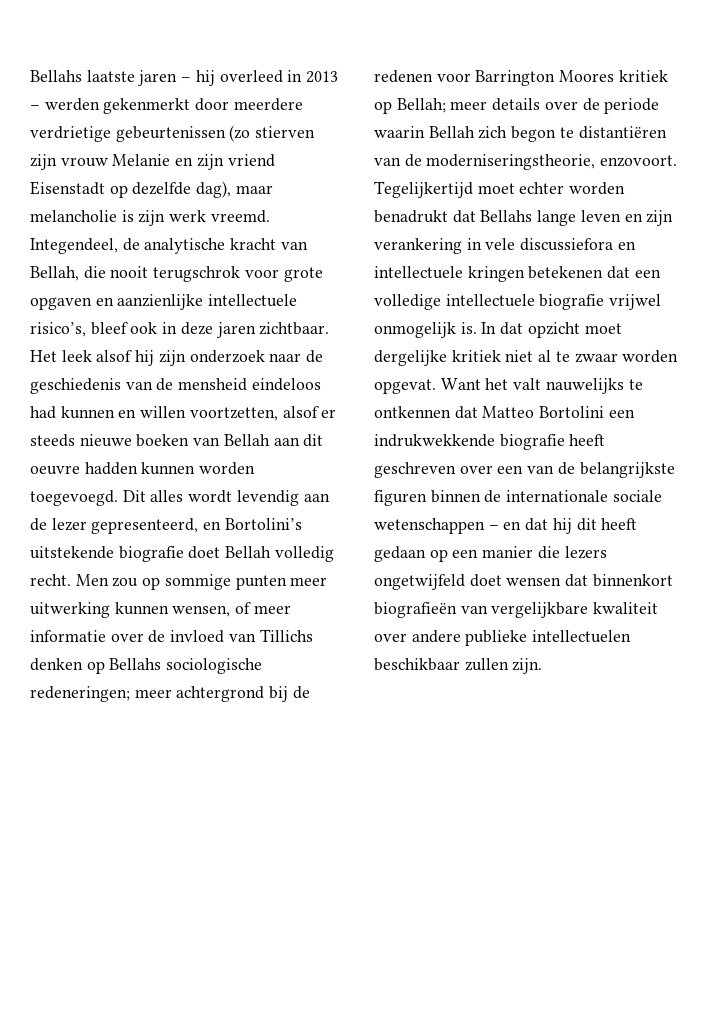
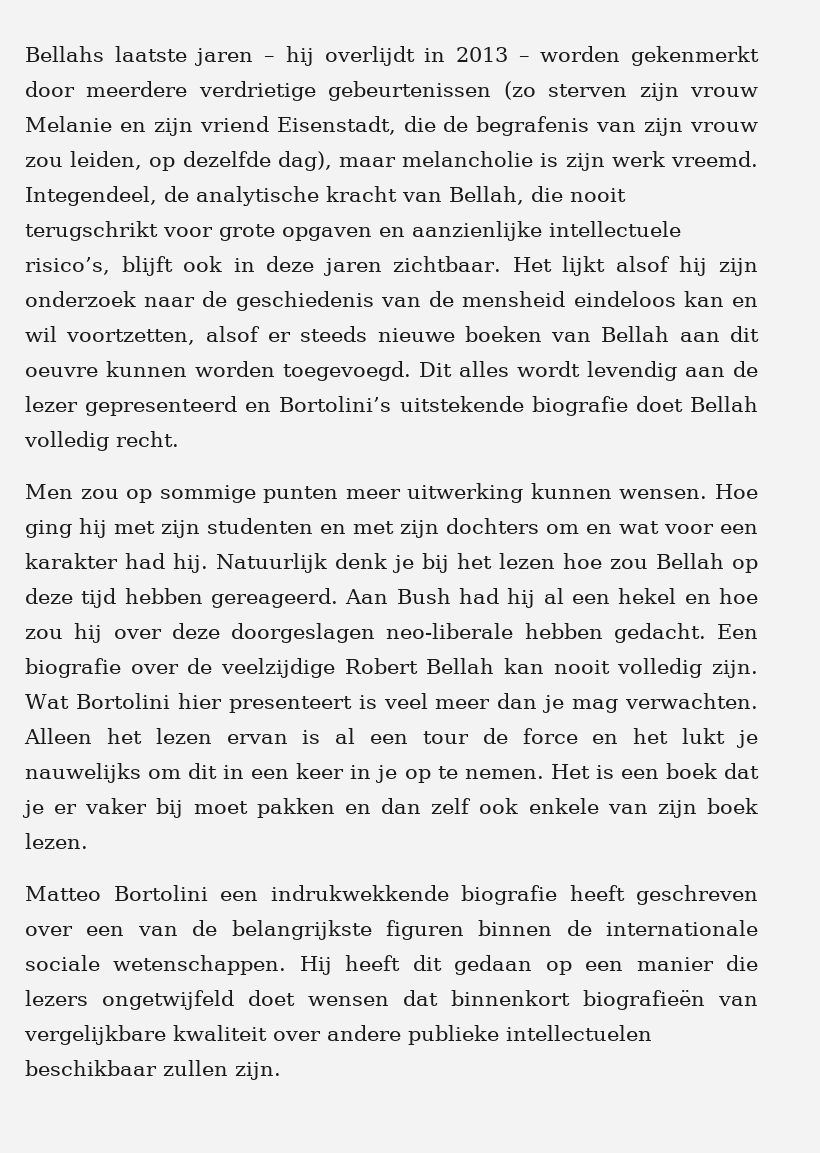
[219,70,283,83] overleed -> [324,46,415,66] overlijdt
[44,98,100,111] werden -> [540,46,621,62] worden
[255,126,316,138] stierven -> [548,84,628,97] sterven
[30,181,105,195] Eisenstadt -> [276,116,758,136] [25,151,143,170] Eisenstadt, die de begrafenis van zijn vrouw zou leiden,
[153,266,241,282] terugschrok -> [25,221,158,241] terugschrikt
[90,322,128,335] bleef -> [121,256,173,276] blijft
[61,350,92,362] leek -> [562,256,606,276] lijkt
[30,406,187,419] had kunnen en willen -> [683,291,758,307] [25,326,57,342] kan en wil
[84,462,138,475] hadden -> (98, 372) none
[91,518,199,534] gepresenteerd, -> [85,396,238,416] gepresenteerd
(71, 580) none -> (179, 439) //
[172,602,291,617] [30,629,313,643] [30,658,263,674] [30,686,310,702] [374,70,668,86] [374,98,660,114] [374,126,667,142] [374,154,678,170] [374,181,626,198] [374,210,674,226] [374,238,636,254] [374,266,661,282] [374,294,662,310] [374,322,622,338] [374,350,679,366] [374,378,643,394] [374,406,478,419] wensen, of meer informatie over de invloed van Tillichs denken op Bellahs sociologische redeneringen; meer achtergrond bij de redenen voor Barrington Moores kritiek op Bellah; meer details over de periode waarin Bellah zich begon te distantiëren van de moderniseringstheorie, enzovoort. Tegelijkertijd moet echter worden benadrukt dat Bellahs lange leven en zijn verankering in vele discussiefora en intellectuele kringen betekenen dat een volledige intellectuele biografie vrijwel onmogelijk is. In dat opzicht moet dergelijke kritiek niet al te zwaar worden opgevat. Want het valt nauwelijks te ontkennen dat -> [619,484,758,499] [25,518,758,538] [25,553,758,573] [25,588,759,608] [25,623,758,643] [25,658,758,678] [25,693,758,713] [24,728,758,748] [25,763,760,783] [22,798,758,818] [25,833,88,849] wensen. Hoe ging hij met zijn studenten en met zijn dochters om en wat voor een karakter had hij. Natuurlijk denk je bij het lezen hoe zou Bellah op deze tijd hebben gereageerd. Aan Bush had hij al een hekel en hoe zou hij over deze doorgeslagen neo-liberale hebben gedacht. Een biografie over de veelzijdige Robert Bellah kan nooit volledig zijn. Wat Bortolini hier presenteert is veel meer dan je mag verwachten. Alleen het lezen ervan is al een tour de force en het lukt je nauwelijks om dit in een keer in je op te nemen. Het is een boek dat je er vaker bij moet pakken en dan zelf ook enkele van zijn boek lezen. //
[374,518,638,534] wetenschappen – en dat hij dit heeft -> [113,955,442,975] wetenschappen. Hij heeft dit

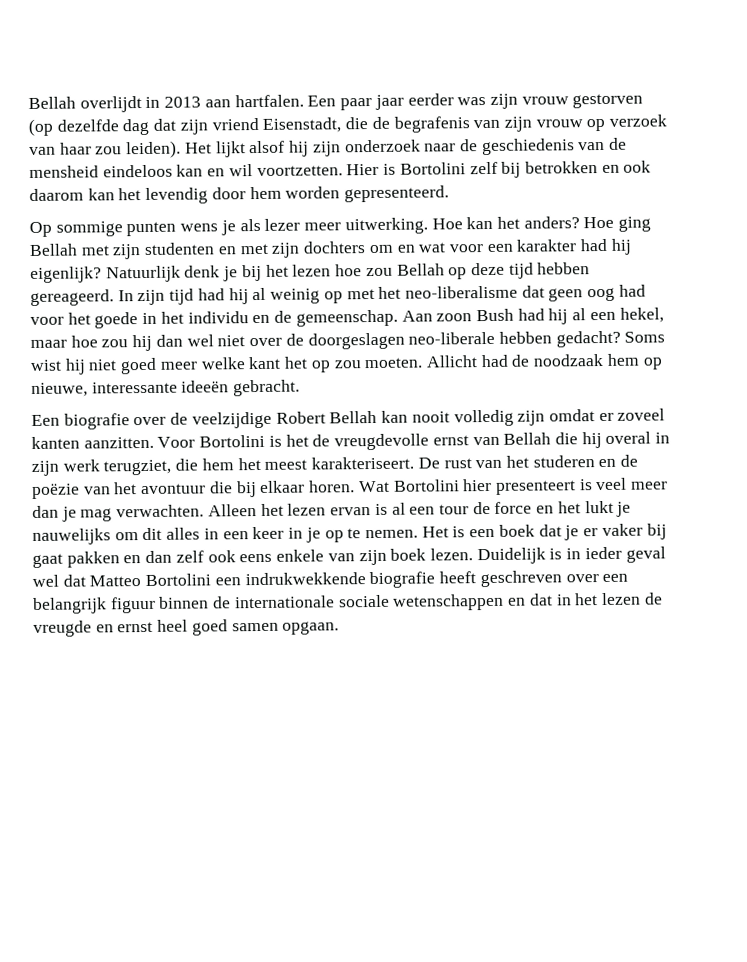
[25,46,759,66] [25,81,759,101] [25,116,146,132] Bellahs laatste jaren – hij overlijdt in 2013 – worden gekenmerkt door meerdere verdrietige gebeurtenissen (zo sterven zijn vrouw Melanie en -> [28,93,644,113] [28,118,177,136] Bellah overlijdt in 2013 aan hartfalen. Een paar jaar eerder was zijn vrouw gestorven (op dezelfde dag dat
[25,151,759,171] [25,186,626,206] [25,221,681,241] [25,256,502,276] zou leiden, op dezelfde dag), maar melancholie is zijn werk vreemd. Integendeel, de analytische kracht van Bellah, die nooit terugschrikt voor grote opgaven en aanzienlijke intellectuele risico’s, blijft ook in deze jaren zichtbaar. -> [586,114,668,132] [29,140,182,159] op verzoek van haar zou leiden).
[66,326,759,345] [25,361,758,381] [25,396,758,416] [24,431,179,451] [25,483,708,503] voortzetten, alsof er steeds nieuwe boeken van Bellah aan dit oeuvre kunnen worden toegevoegd. Dit alles wordt levendig aan de lezer gepresenteerd en Bortolini’s uitstekende biografie doet Bellah volledig recht. // Men zou op sommige punten meer uitwerking kunnen wensen. -> [256,160,652,178] [29,185,450,204] [29,216,580,237] voortzetten. Hier is Bortolini zelf bij betrokken en ook daarom kan het levendig door hem worden gepresenteerd. // Op sommige punten wens je als lezer meer uitwerking. Hoe kan het anders?
[79,518,107,538] hij -> [29,243,78,256] Bellah
[173,553,208,573] hij. -> [610,238,632,255] [30,266,102,283] hij eigenlijk?
[345,589,389,604] Aan -> [117,284,646,306] [30,309,473,329] In zijn tijd had hij al weinig op met het neo-liberalisme dat geen oog had voor het goede in het individu en de gemeenschap. Aan zoon
[618,588,711,604] hekel en -> [619,307,664,323] [30,339,67,348] hekel, maar
[113,623,706,643] over deze doorgeslagen neo-liberale hebben gedacht. -> [155,330,666,350] [30,353,663,375] [31,379,301,397] dan wel niet over de doorgeslagen neo-liberale hebben gedacht? Soms wist hij niet goed meer welke kant het op zou moeten. Allicht had de noodzaak hem op nieuwe, interessante ideeën gebracht. //
[711,660,758,678] zijn. -> [517,408,666,426] [31,431,671,451] [31,454,639,476] [32,480,356,499] zijn omdat er zoveel kanten aanzitten. Voor Bortolini is het de vreugdevolle ernst van Bellah die hij overal in zijn werk terugziet, die hem het meest karakteriseert. De rust van het studeren en de poëzie van het avontuur die bij elkaar horen.
(218, 771) none -> [166,527,201,540] alles
[193,801,248,814] moet -> [32,553,63,568] gaat
(519, 806) none -> [239,553,273,563] eens
(88, 841) // -> [476,546,666,565] [32,574,86,587] Duidelijk is in ieder geval wel dat
[137,920,758,940] [25,955,759,975] [25,990,758,1010] [24,1025,652,1045] [25,1060,281,1080] van de belangrijkste figuren binnen de internationale sociale wetenschappen. Hij heeft dit gedaan op een manier die lezers ongetwijfeld doet wensen dat binnenkort biografieën van vergelijkbare kwaliteit over andere publieke intellectuelen beschikbaar zullen zijn. -> [33,592,663,614] [33,619,340,637] belangrijk figuur binnen de internationale sociale wetenschappen en dat in het lezen de vreugde en ernst heel goed samen opgaan.

